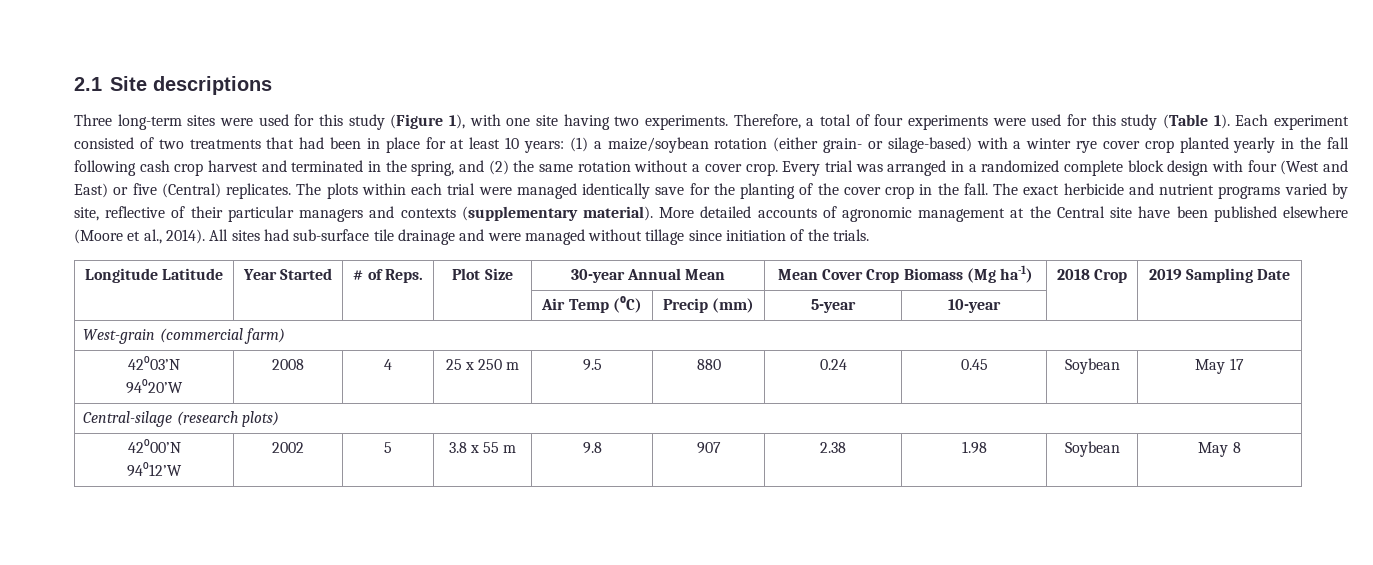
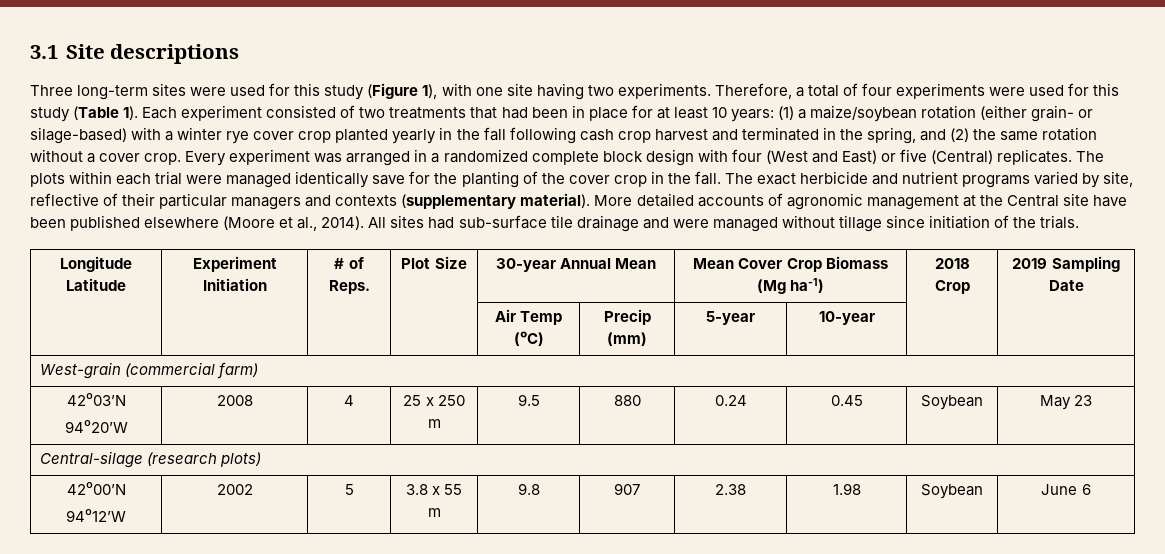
[74,77,102,91] 2.1 -> [30,45,58,59] 3.1
[824,160,853,172] trial -> [229,149,311,165] experiment
[242,268,333,280] Year Started -> [192,256,277,272] [202,278,267,291] Experiment Initiation
[1229,358,1244,370] 17 -> [1074,395,1093,406] 23
[1198,442,1241,457] May 8 -> [1041,484,1091,495] June 6

